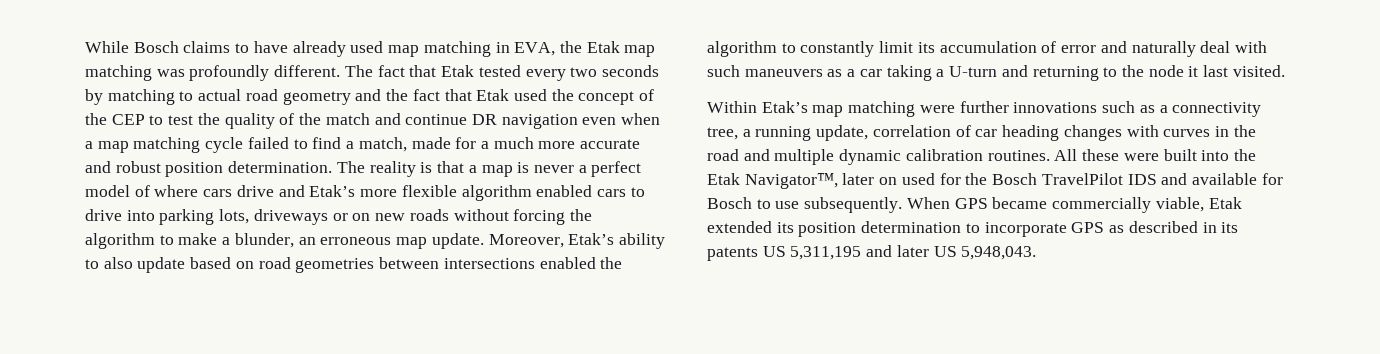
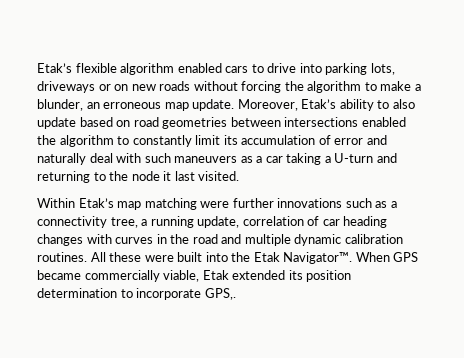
[85,41,656,57] [85,65,659,81] [85,89,655,105] [85,113,661,129] [85,137,641,153] [85,161,642,177] [85,185,398,197] While Bosch claims to have already used map matching in EVA, the Etak map matching was profoundly different. The fact that Etak tested every two seconds by matching to actual road geometry and the fact that Etak used the concept of the CEP to test the quality of the match and continue DR navigation even when a map matching cycle failed to find a match, made for a much more accurate and robust position determination. The reality is that a map is never a perfect model of where cars drive and Etak’s more -> [37,63,72,73] Etak’s
[744,173,1283,189] [707,197,903,213] Navigator™, later on used for the Bosch TravelPilot IDS and available for Bosch to use subsequently. -> [283,252,353,264] Navigator™.
[1071,221,1239,233] [707,245,1037,261] GPS as described in its patents US 5,311,195 and later US 5,948,043. -> [204,288,236,300] GPS,.

